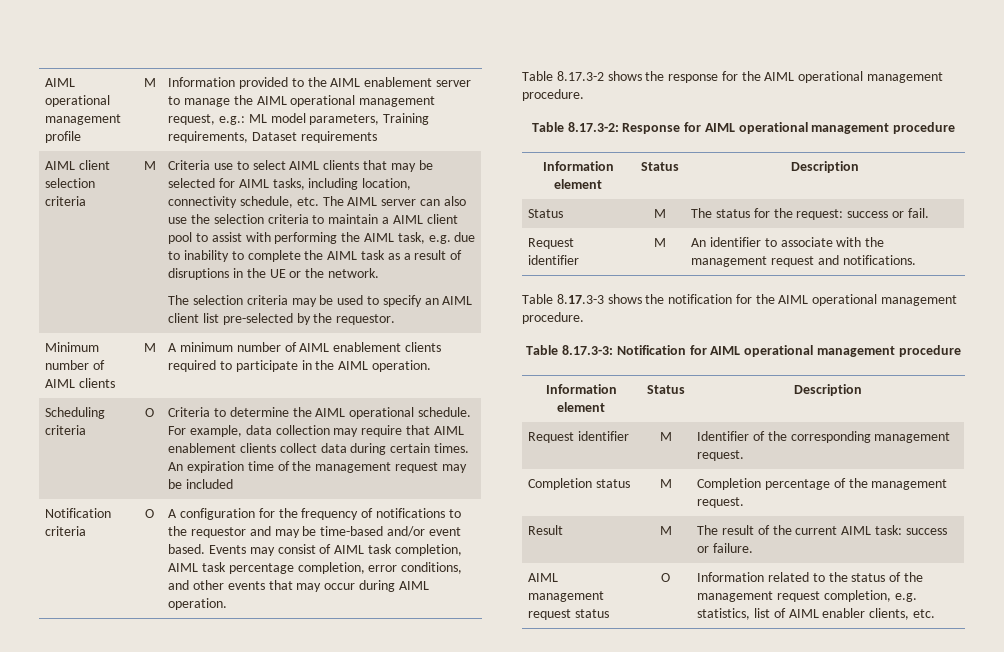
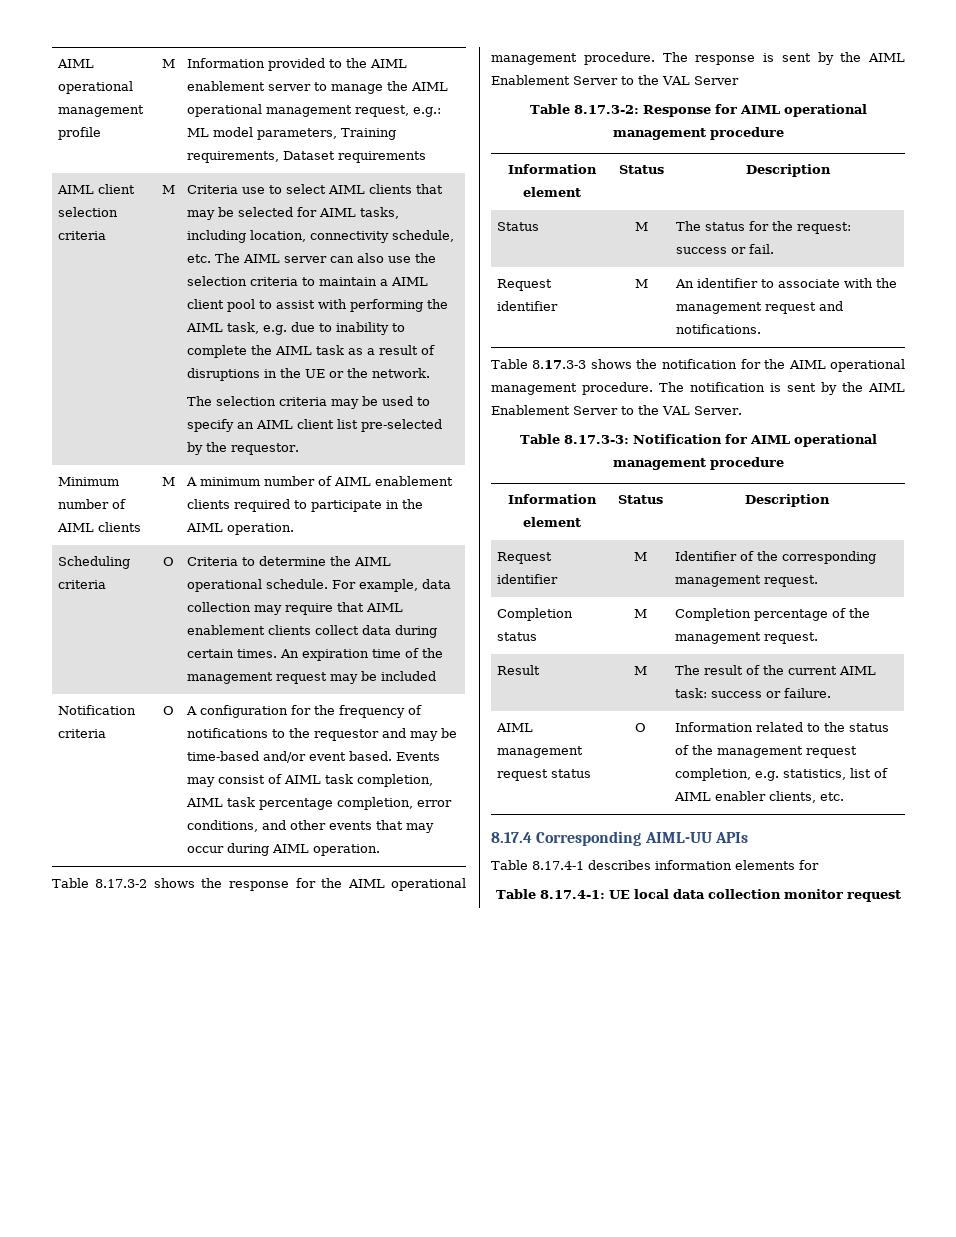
(584, 95) none -> [662,52,905,65] [491,75,739,85] The response is sent by the AIML Enablement Server to the VAL Server
(584, 318) none -> [659,382,905,395] [491,405,742,415] The notification is sent by the AIML Enablement Server to the VAL Server.
(936, 613) none -> [491,831,748,846] [491,860,819,870] [495,889,901,902] // 8.17.4 Corresponding AIML-UU APIs // Table 8.17.4-1 describes information elements for // Table 8.17.4-1: UE local data collection monitor request

